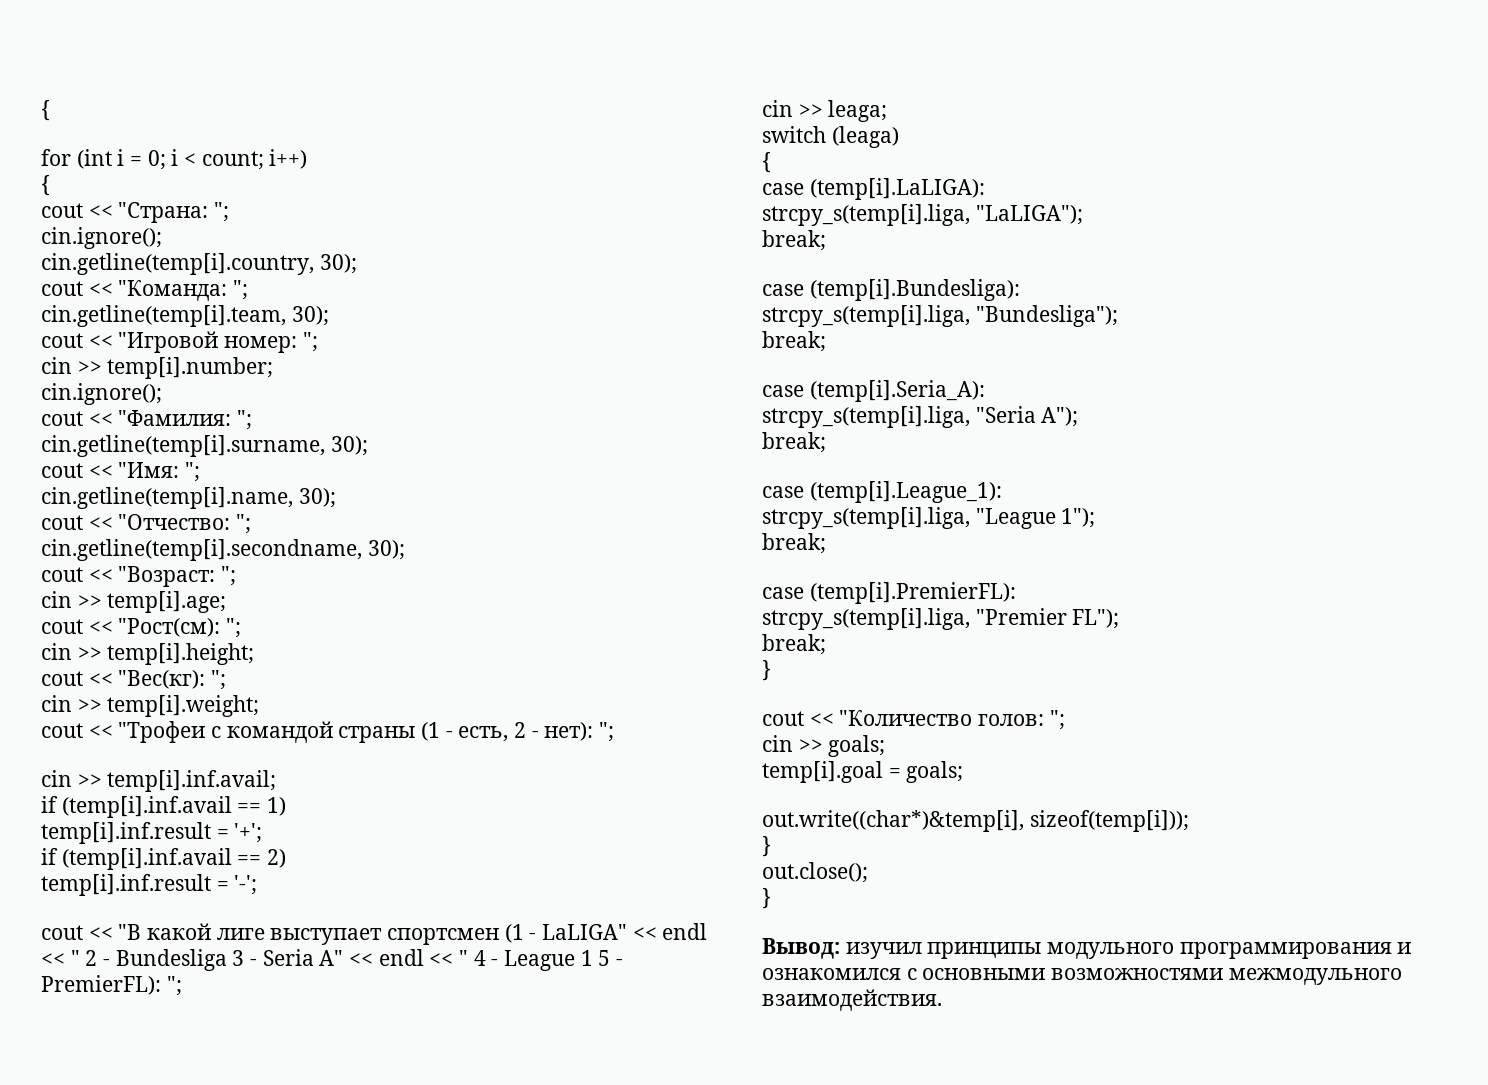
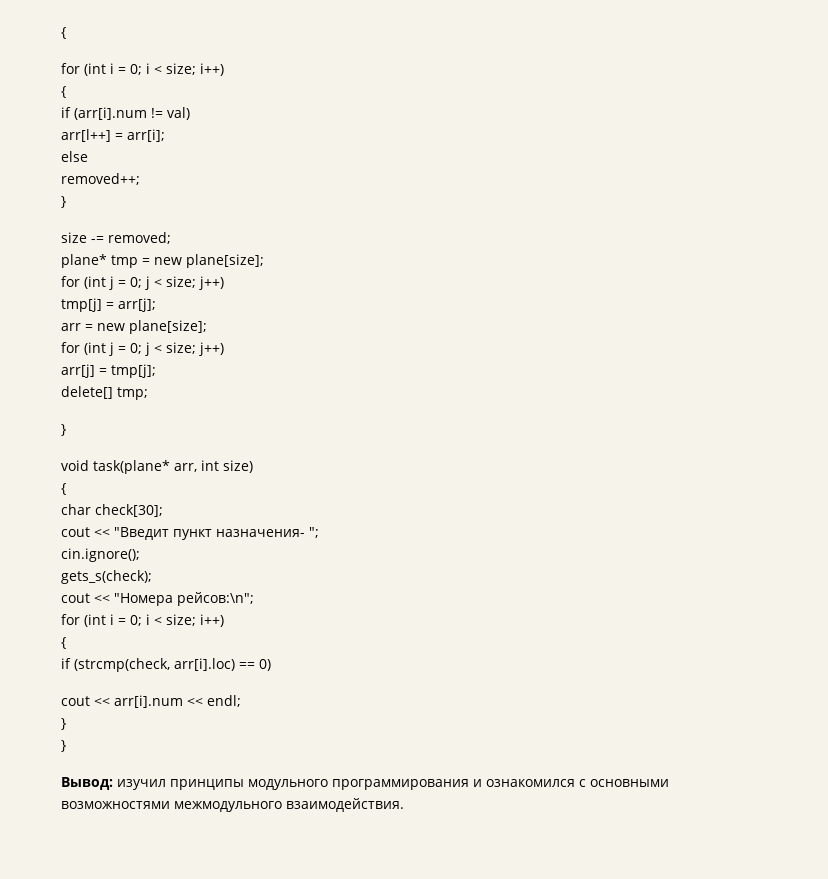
[201,149,308,170] [41,175,50,196] [41,202,209,223] count; i++) // { // cout << "Страна: -> [166,63,224,76] [61,86,66,98] [61,107,190,120] [61,129,165,142] [61,151,88,162] [61,173,140,185] [61,196,66,208] [61,232,171,244] [61,254,264,268] [61,276,224,290] [61,298,156,312] [61,320,207,334] [61,342,224,356] [61,364,156,378] [61,386,148,400] [61,424,66,436] [61,460,253,474] [61,483,66,495] [61,504,163,517] [61,527,305,540] size; i++) // { // if (arr[i].num != val) // arr[l++] = arr[i]; // else // removed++; // } // size -= removed; // plane* tmp = new plane[size]; // for (int j = 0; j < size; j++) // tmp[j] = arr[j]; // arr = new plane[size]; // for (int j = 0; j < size; j++) // arr[j] = tmp[j]; // delete[] tmp; // } // void task(plane* arr, int size) // { // char check[30]; // cout << "Введит пункт назначения-
[41,253,357,275] [41,280,249,301] [41,305,329,327] [41,331,318,353] [41,357,274,379] [41,383,162,405] [41,410,253,430] [41,435,368,457] [41,462,201,482] [41,487,336,509] [41,514,252,534] [41,539,405,561] [41,566,237,587] [41,591,227,613] [41,618,242,638] [41,643,255,665] [41,670,227,690] [41,695,260,717] [41,721,615,743] [41,770,277,792] [41,796,287,818] [41,822,263,844] [41,848,287,870] [41,874,258,896] [41,923,708,945] [41,949,624,971] [41,975,182,996] [762,100,888,122] [762,126,899,148] [762,152,771,173] [762,178,985,200] [762,204,1083,226] [762,230,826,251] [762,279,1020,301] [762,305,1118,327] [762,331,826,352] [762,380,985,402] [762,406,1079,428] [762,432,826,453] [762,481,1002,503] [762,507,1096,529] [762,533,826,554] [762,582,1016,604] [762,608,1120,630] [762,634,826,655] [762,660,771,681] [762,710,1065,730] [762,735,886,757] [762,761,964,783] [762,810,1189,832] [762,836,771,857] [762,862,868,883] cin.getline(temp[i].country, 30); // cout << "Команда: "; // cin.getline(temp[i].team, 30); // cout << "Игровой номер: "; // cin >> temp[i].number; // cin.ignore(); // cout << "Фамилия: "; // cin.getline(temp[i].surname, 30); // cout << "Имя: "; // cin.getline(temp[i].name, 30); // cout << "Отчество: "; // cin.getline(temp[i].secondname, 30); // cout << "Возраст: "; // cin >> temp[i].age; // cout << "Рост(см): "; // cin >> temp[i].height; // cout << "Вес(кг): "; // cin >> temp[i].weight; // cout << "Трофеи с командой страны (1 - eсть, 2 - нет): "; // cin >> temp[i].inf.avail; // if (temp[i].inf.avail == 1) // temp[i].inf.result = '+'; // if (temp[i].inf.avail == 2) // temp[i].inf.result = '-'; // cout << "В какой лиге выступает спортсмен (1 - LaLIGA" << endl << " 2 - Bundesliga 3 - Seria A" << endl << " 4 - League 1 5 - PremierFL): "; // cin >> leaga; // switch (leaga) // { // case (temp[i].LaLIGA): // strcpy_s(temp[i].liga, "LaLIGA"); // break; // case (temp[i].Bundesliga): // strcpy_s(temp[i].liga, "Bundesliga"); // break; // case (temp[i].Seria_A): // strcpy_s(temp[i].liga, "Seria A"); // break; // case (temp[i].League_1): // strcpy_s(temp[i].liga, "League 1"); // break; // case (temp[i].PremierFL): // strcpy_s(temp[i].liga, "Premier FL"); // break; // } // cout << "Количество голов: "; // cin >> goals; // temp[i].goal = goals; // out.write((char*)&temp[i], sizeof(temp[i])); // } // out.close(); -> [61,570,152,584] [61,592,254,606] [61,614,224,627] [61,637,66,649] [61,658,271,672] [61,695,241,708] [61,718,66,730] gets_s(check); // cout << "Номера рейсов:\n"; // for (int i = 0; i < size; i++) // { // if (strcmp(check, arr[i].loc) == 0) // cout << arr[i].num << endl; // }

